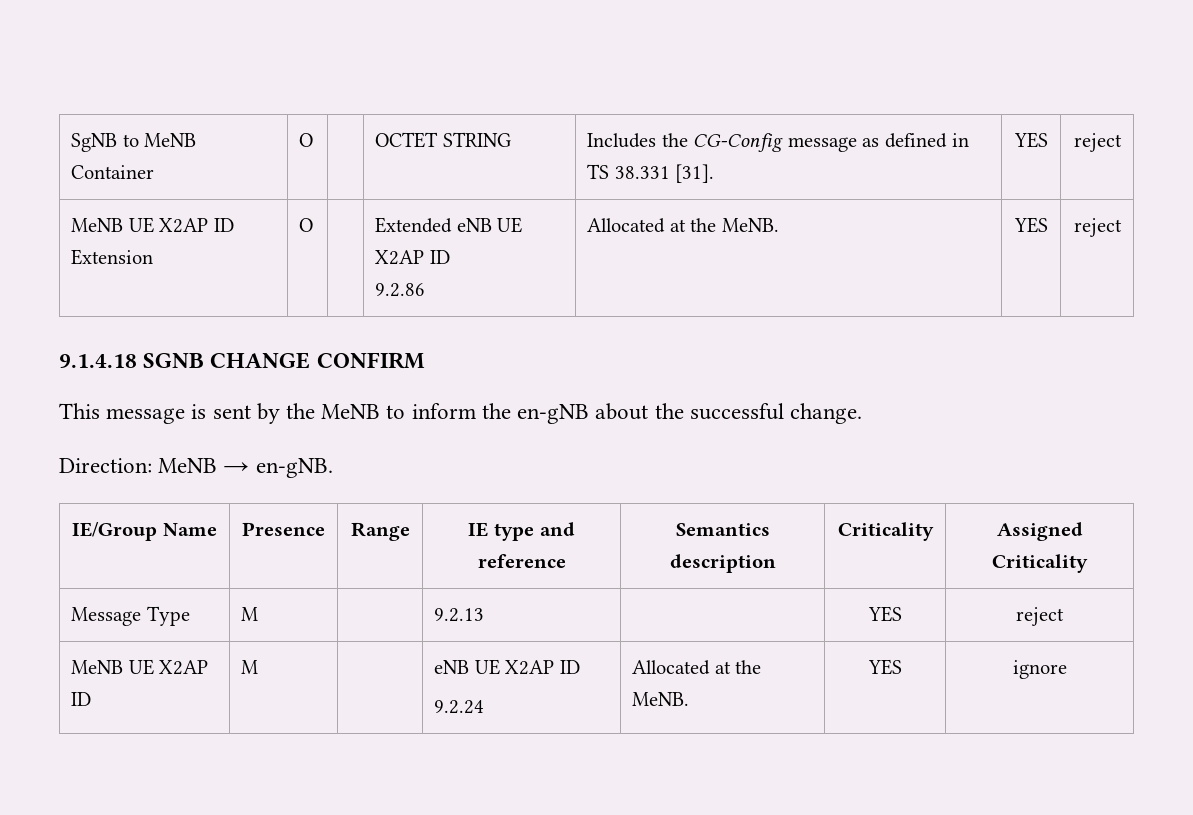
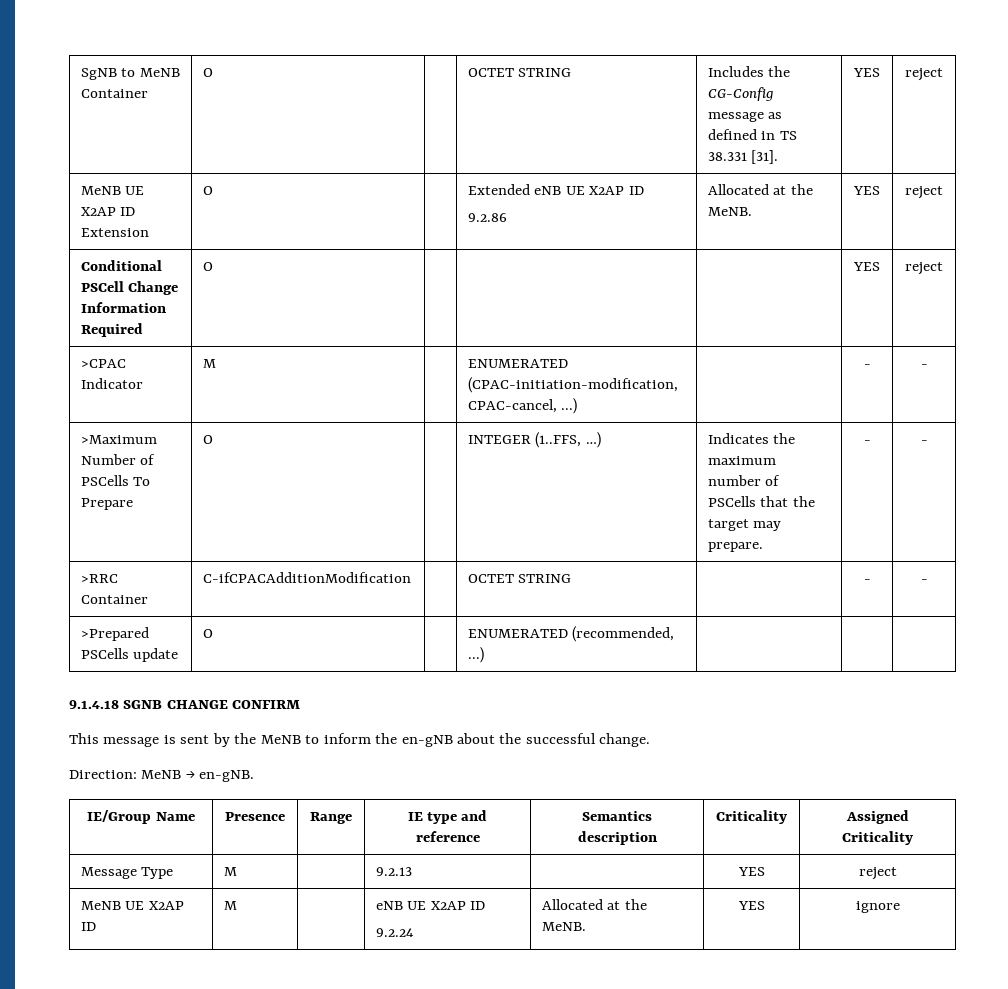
(1122, 227) none -> [80,260,162,271] [80,281,179,295] [80,302,166,313] [80,323,143,337] [202,262,213,271] [853,262,880,271] [905,262,943,275] [80,359,126,368] [80,378,143,389] [202,359,216,368] [467,359,568,368] [467,377,678,393] [467,398,578,414] [863,364,871,368] [920,364,928,368] [80,435,157,444] [80,454,156,465] [80,475,151,486] [80,498,133,510] [202,435,213,444] [467,432,601,448] [707,433,796,444] [707,456,776,465] [707,475,781,486] [707,496,815,507] [707,519,782,531] [707,542,763,552] [863,440,871,444] [920,440,928,444] [80,574,118,583] [80,595,148,604] [202,572,411,583] [467,574,572,583] [863,579,871,583] [920,579,928,583] [80,627,149,641] [80,648,179,662] [202,629,213,638] [467,626,675,642] [467,647,484,663] // Conditional PSCell Change Information Required | O | | | | YES | reject // >CPAC Indicator | M | | ENUMERATED (CPAC-initiation-modification, CPAC-cancel, ...) | | - | - // >Maximum Number of PSCells To Prepare | O | | INTEGER (1..FFS, …) | Indicates the maximum number of PSCells that the target may prepare. | - | - // >RRC Container | C-ifCPACAdditionModification | | OCTET STRING | | - | - // >Prepared PSCells update | O | | ENUMERATED (recommended, ...) | | |

